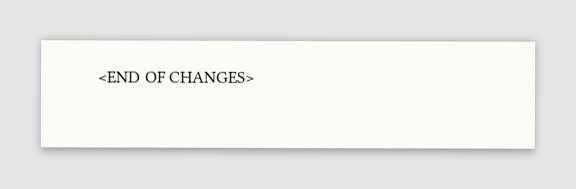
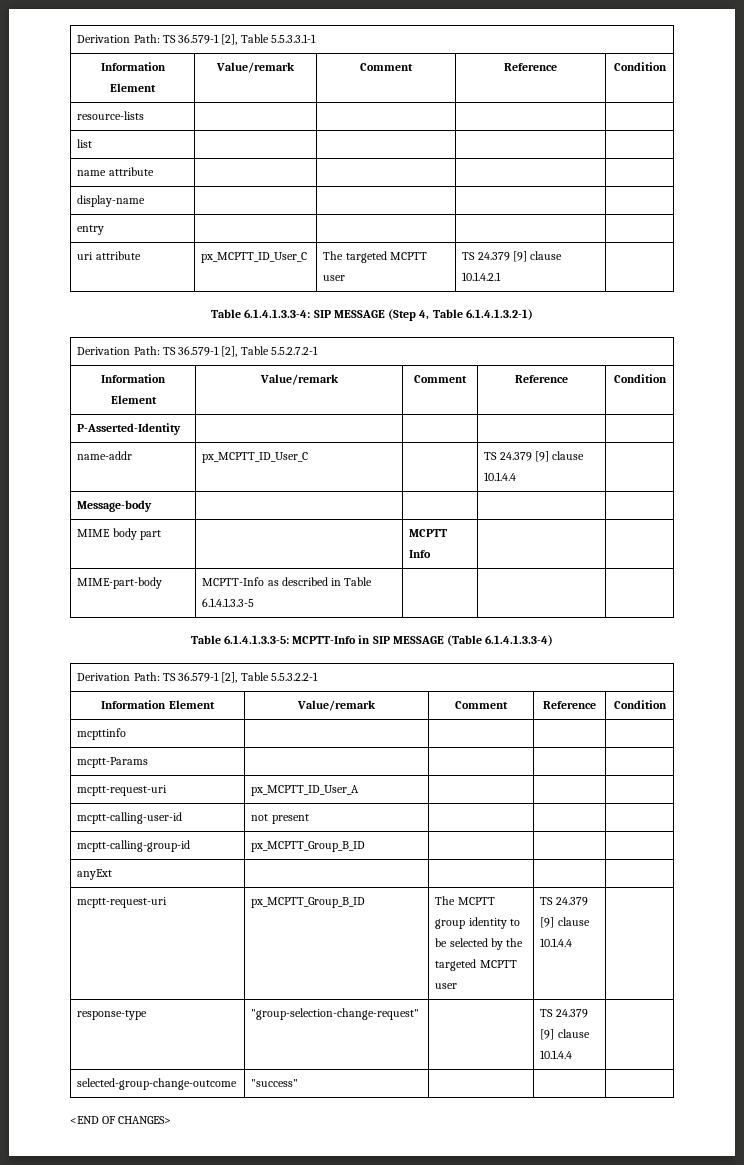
(98, 77) none -> [77,34,316,45] [100,62,166,71] [110,83,156,92] [216,62,295,73] [360,63,413,71] [504,63,557,71] [613,62,667,71] [77,111,145,120] [77,139,93,148] [77,167,154,176] [77,195,146,207] [77,225,105,235] [77,251,141,260] [201,252,308,263] [323,251,427,263] [323,275,346,281] [462,251,563,262] [462,272,502,281] [211,309,533,321] [77,346,318,357] [101,374,166,383] [110,395,157,404] [259,374,339,385] [414,375,467,383] [515,375,568,383] [613,374,667,383] [77,423,182,435] [77,451,133,460] [202,452,309,463] [484,451,585,462] [484,472,517,481] [77,500,153,512] [77,528,161,540] [409,529,448,537] [409,550,432,558] [77,577,163,589] [202,577,373,586] [202,598,255,607] [190,635,554,646] [77,672,318,683] [101,700,215,709] [297,700,376,711] [455,701,508,709] [543,701,596,709] [613,700,667,709] [77,728,127,740] [77,757,149,768] [77,785,168,796] [251,785,360,796] [77,812,183,824] [251,814,309,824] [77,840,191,852] [251,841,366,852] [77,869,113,880] [77,897,168,908] [251,897,366,908] [435,896,495,905] [435,917,520,929] [435,938,524,950] [435,959,517,971] [435,983,458,989] [540,897,588,906] [540,917,590,928] [540,938,573,947] [77,1010,148,1020] [251,1008,420,1020] [540,1009,588,1018] [540,1029,590,1040] [540,1050,573,1059] [77,1078,238,1090] [251,1079,299,1087] Derivation Path: TS 36.579-1 [2], Table 5.5.3.3.1-1 // Information Element | Value/remark | Comment | Reference | Condition // resource-lists | | | | // list | | | | // name attribute | | | | // display-name | | | | // entry | | | | // uri attribute | px_MCPTT_ID_User_C | The targeted MCPTT user | TS 24.379 [9] clause 10.1.4.2.1 | // Table 6.1.4.1.3.3-4: SIP MESSAGE (Step 4, Table 6.1.4.1.3.2-1) // Derivation Path: TS 36.579-1 [2], Table 5.5.2.7.2-1 // Information Element | Value/remark | Comment | Reference | Condition // P-Asserted-Identity | | | | // name-addr | px_MCPTT_ID_User_C | | TS 24.379 [9] clause 10.1.4.4 | // Message-body | | | | // MIME body part | | MCPTT Info | | // MIME-part-body | MCPTT-Info as described in Table 6.1.4.1.3.3-5 | | | // Table 6.1.4.1.3.3-5: MCPTT-Info in SIP MESSAGE (Table 6.1.4.1.3.3-4) // Derivation Path: TS 36.579-1 [2], Table 5.5.3.2.2-1 // Information Element | Value/remark | Comment | Reference | Condition // mcpttinfo | | | | // mcptt-Params | | | | // mcptt-request-uri | px_MCPTT_ID_User_A | | | // mcptt-calling-user-id | not present | | | // mcptt-calling-group-id | px_MCPTT_Group_B_ID | | | // anyExt | | | | // mcptt-request-uri | px_MCPTT_Group_B_ID | The MCPTT group identity to be selected by the targeted MCPTT user | TS 24.379 [9] clause 10.1.4.4 | // response-type | "group-selection-change-request" | | TS 24.379 [9] clause 10.1.4.4 | // selected-group-change-outcome | "success" | | | //

